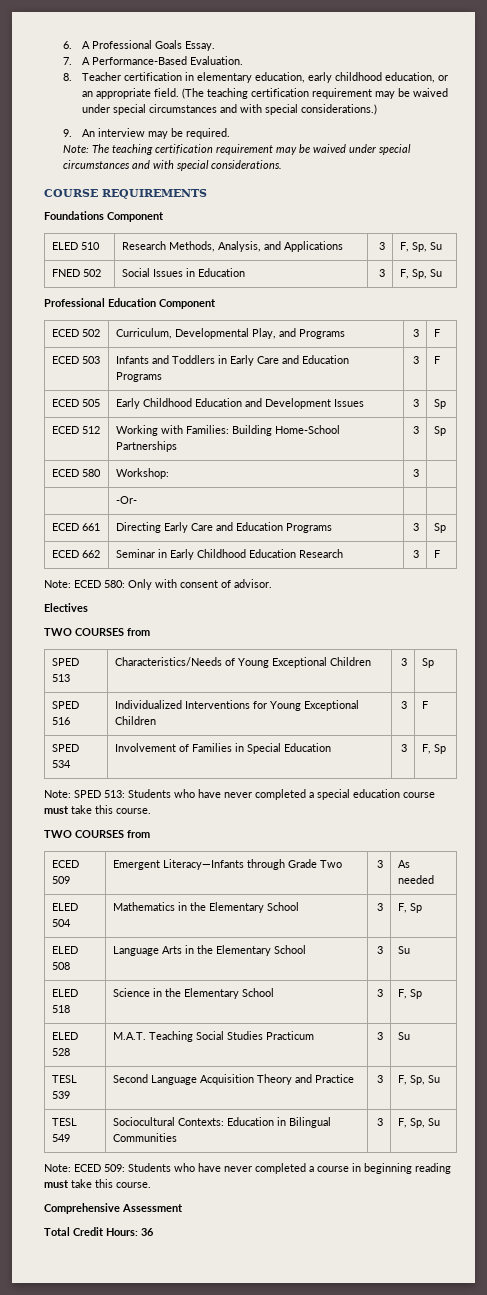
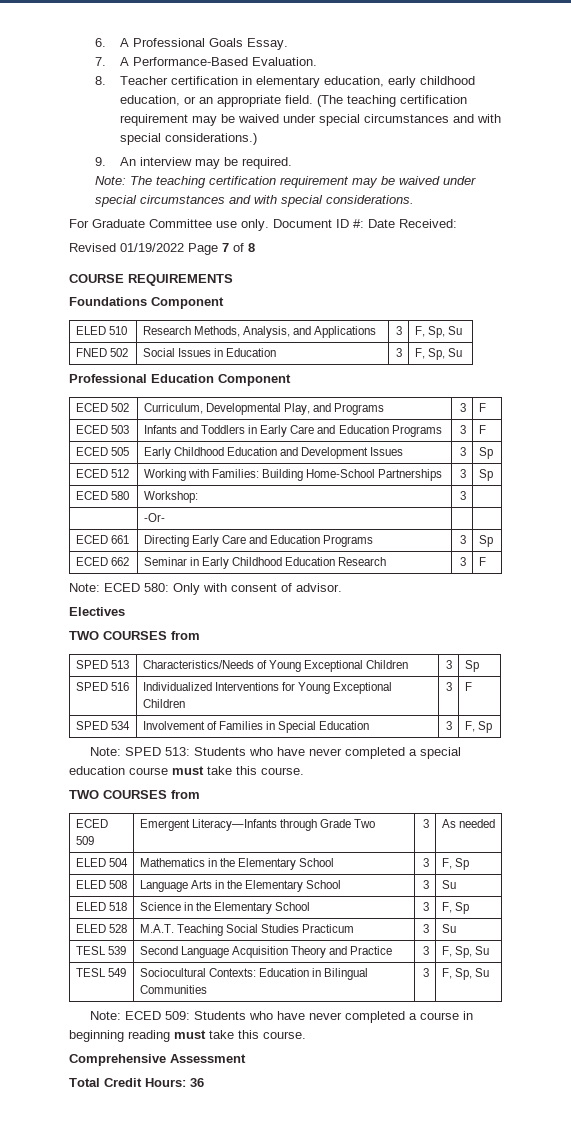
(282, 164) none -> [69,219,457,231] [69,243,255,255] // For Graduate Committee use only. Document ID #: Date Received: // Revised 01/19/2022 Page 7 of 8

